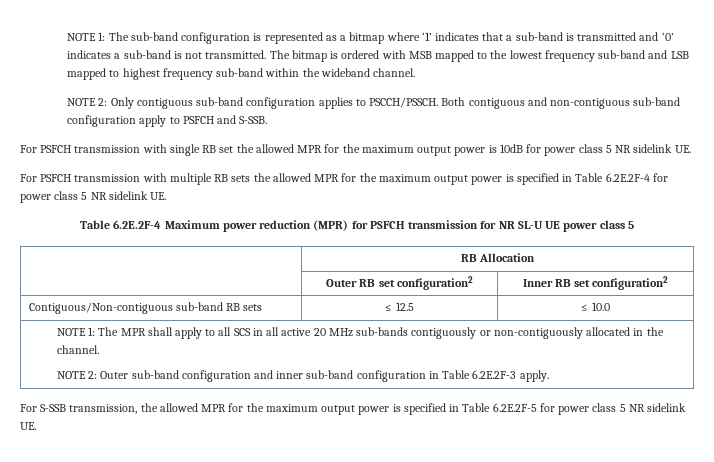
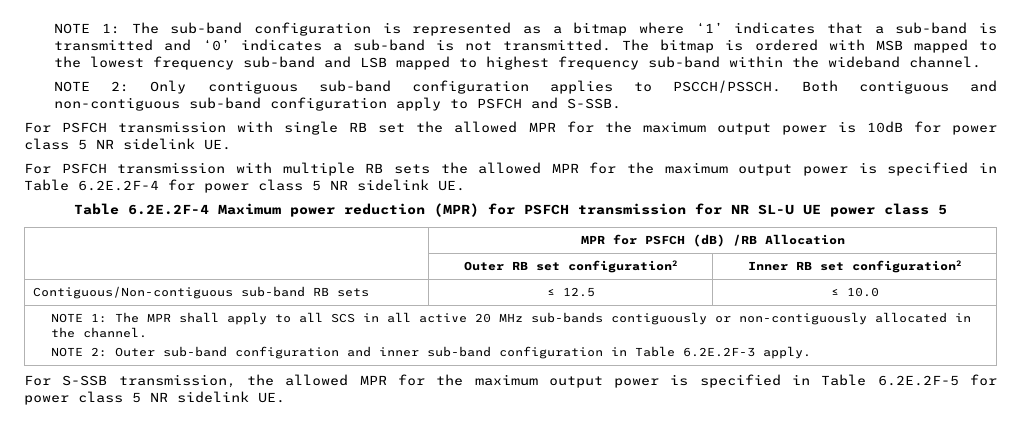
[460,254,477,262] RB -> [580,234,757,247] MPR for PSFCH (dB) /RB

